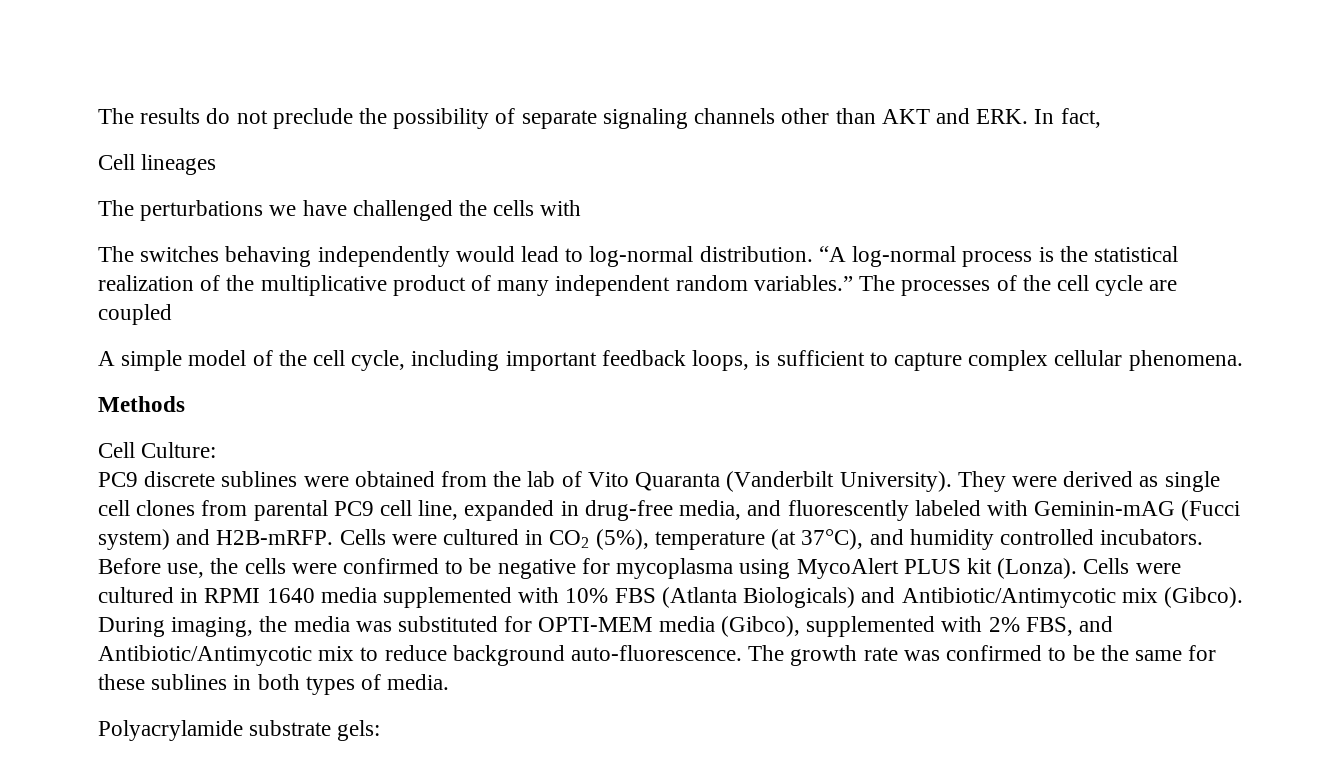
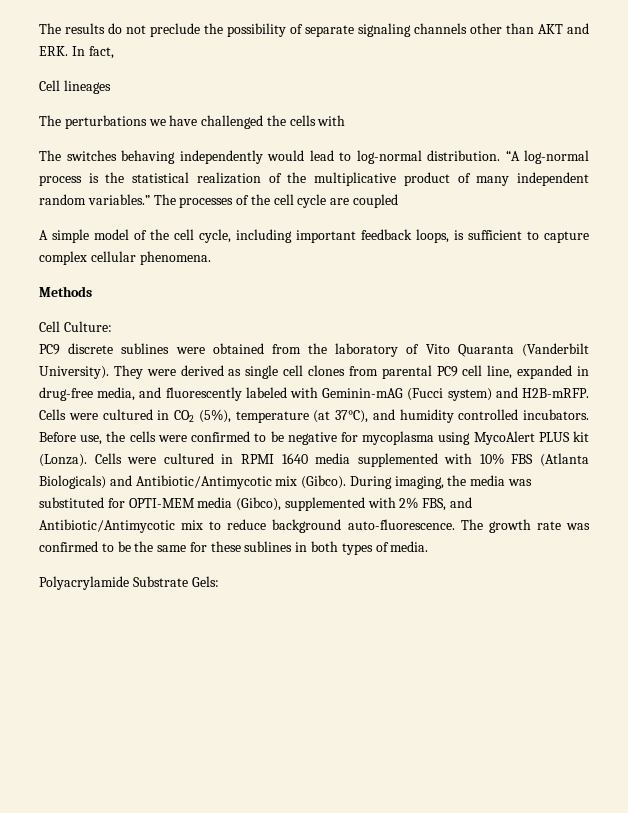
[527,471,556,487] lab -> [335,343,399,357] laboratory
[249,720,381,741] substrate gels: -> [132,576,219,587] Substrate Gels:

